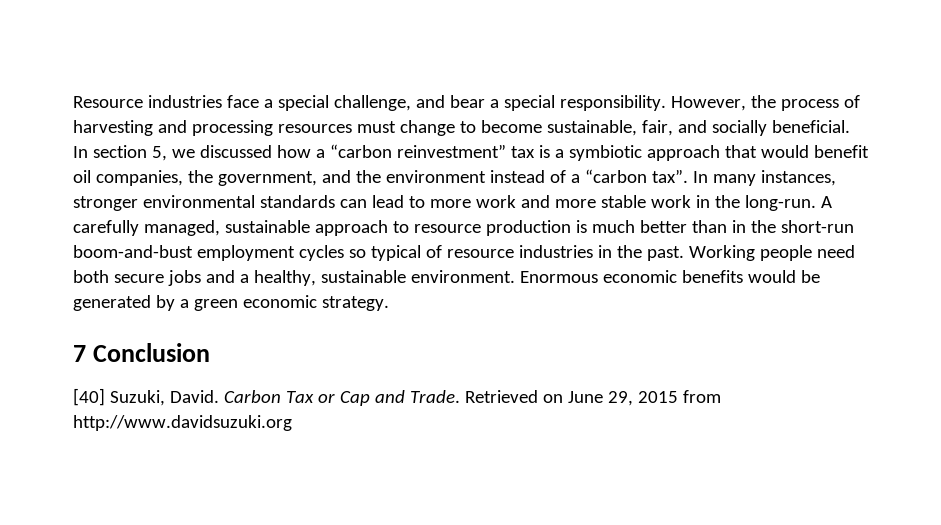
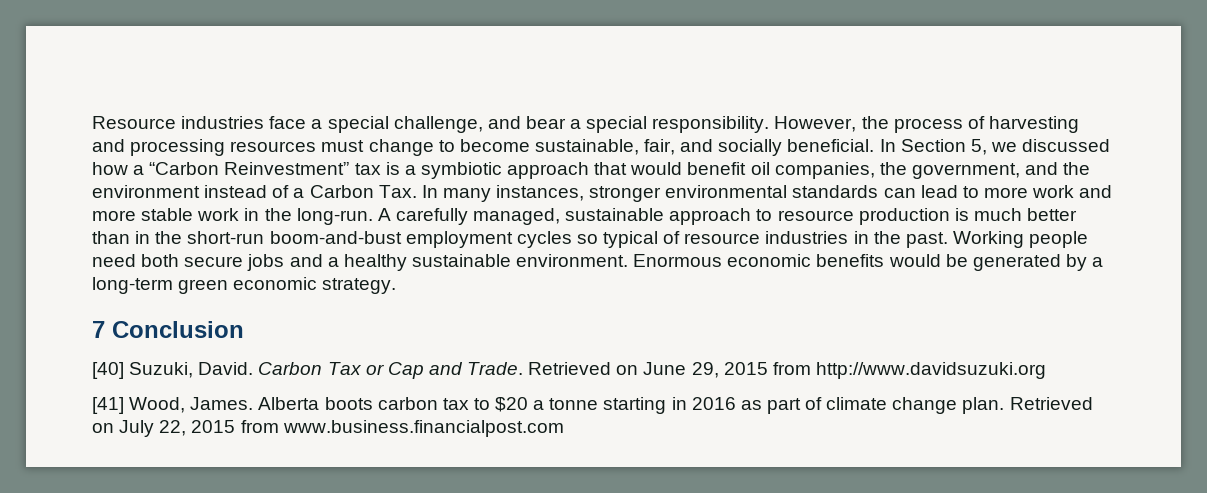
[92,145,147,158] section -> [900,139,966,152] Section
[329,144,506,158] “carbon reinvestment” -> [149,162,350,175] “Carbon Reinvestment”
[584,169,688,183] “carbon tax”. -> [309,185,417,198] Carbon Tax.
[253,270,316,286] healthy, -> [343,254,407,271] healthy
(189, 303) none -> [92,277,173,294] long-term
(292, 423) none -> [92,397,1093,414] [92,420,564,437] // [41] Wood, James. Alberta boots carbon tax to $20 a tonne starting in 2016 as part of climate change plan. Retrieved on July 22, 2015 from www.business.financialpost.com

